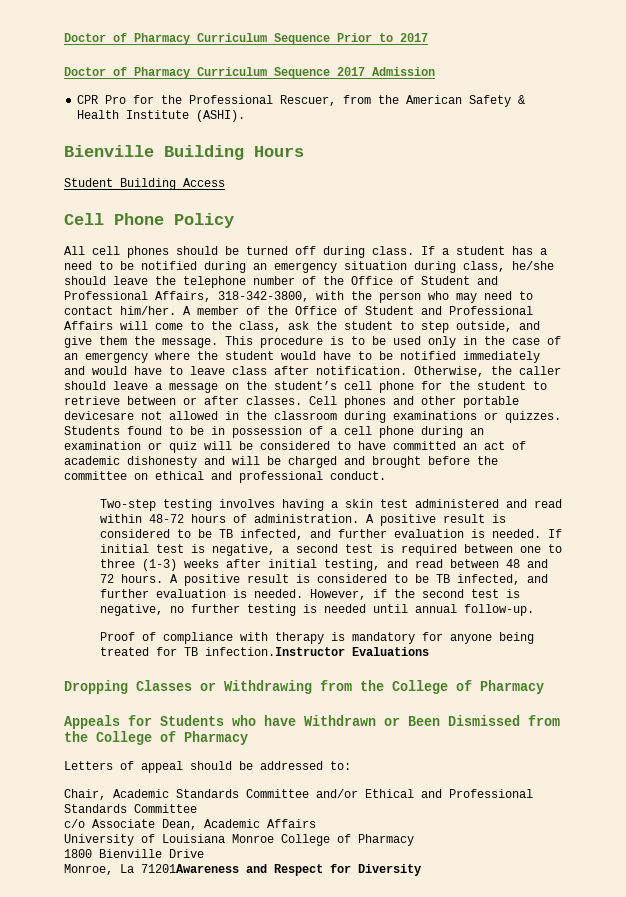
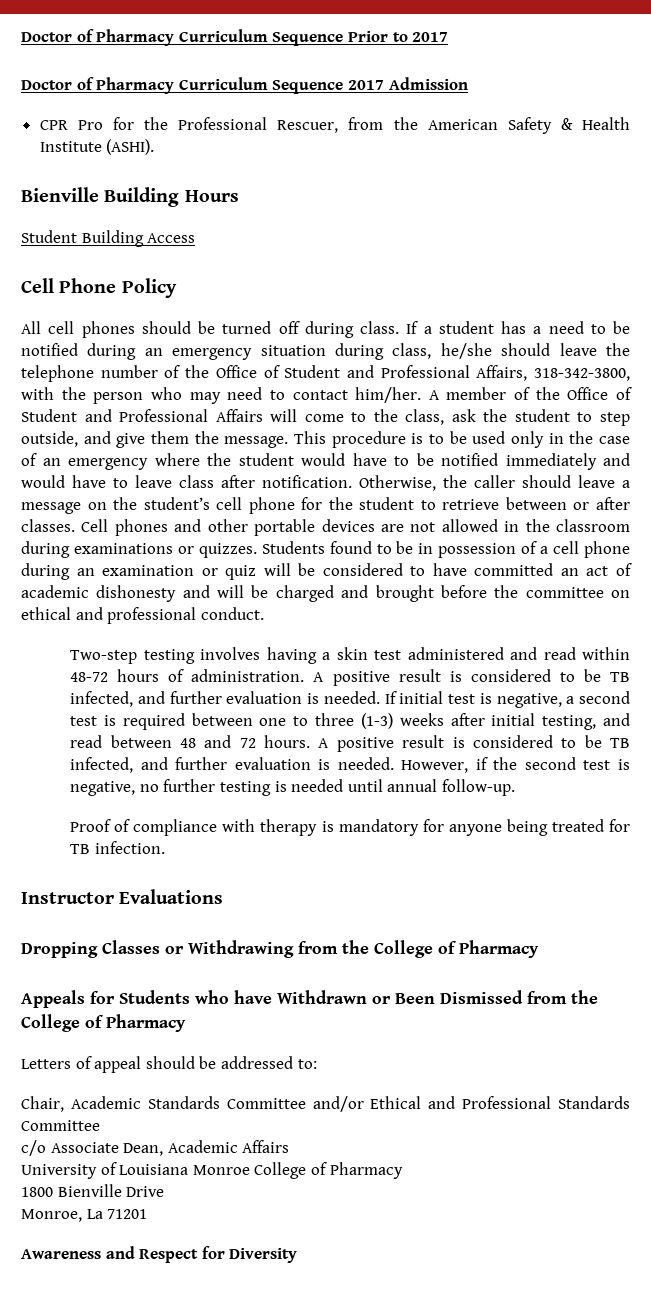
[64,411,134,420] devicesare -> [321,519,404,532] devices are
[204,647,345,656] infection.Instructor -> [94,841,165,854] [21,892,114,904] infection. // Instructor
[141,864,239,873] 71201Awareness -> [107,1209,148,1219] [21,1249,101,1259] 71201 // Awareness

